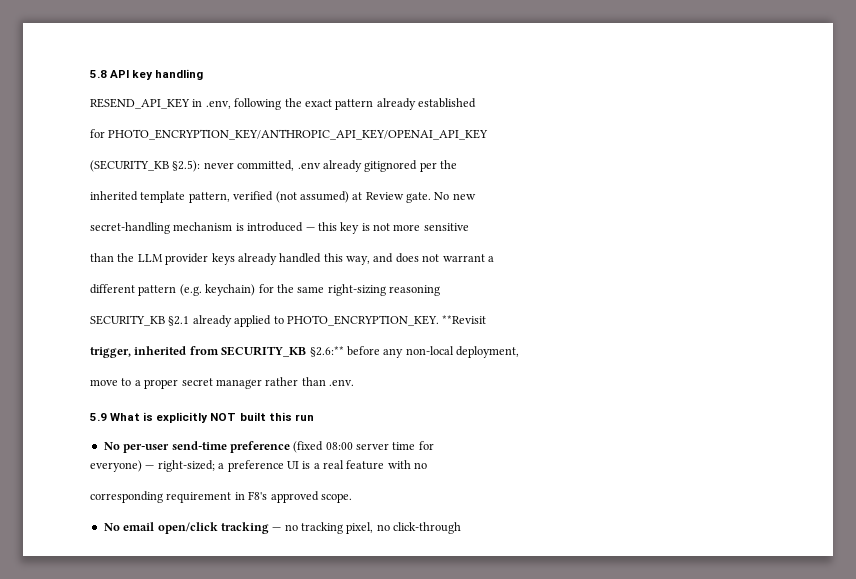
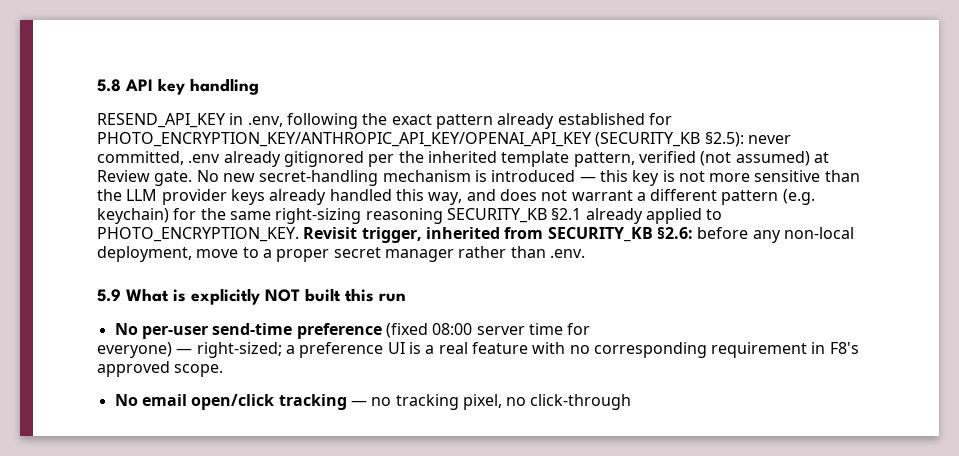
(476, 103) // -> (645, 119) none
(489, 134) // -> (592, 139) none
(457, 164) // -> (424, 157) none
(476, 196) // -> (255, 177) none
(469, 227) // -> (821, 176) none
(494, 259) // -> (646, 196) none
(440, 290) // -> (443, 216) none
[442,315,487,324] **Revisit // -> [303,227,358,239] Revisit
[309,346,344,357] §2.6:** -> [656,227,693,239] §2.6:
(519, 352) // -> (192, 254) none
(428, 465) // -> (590, 349) none

